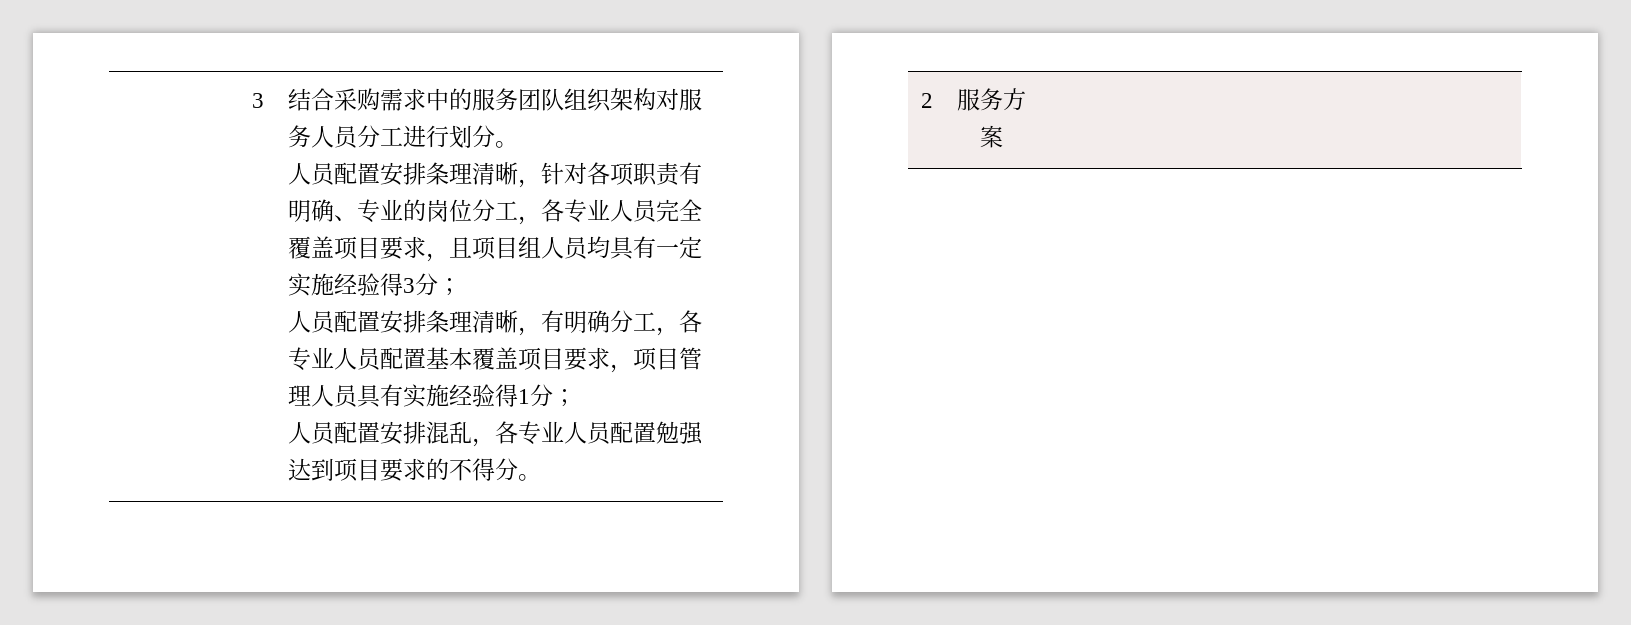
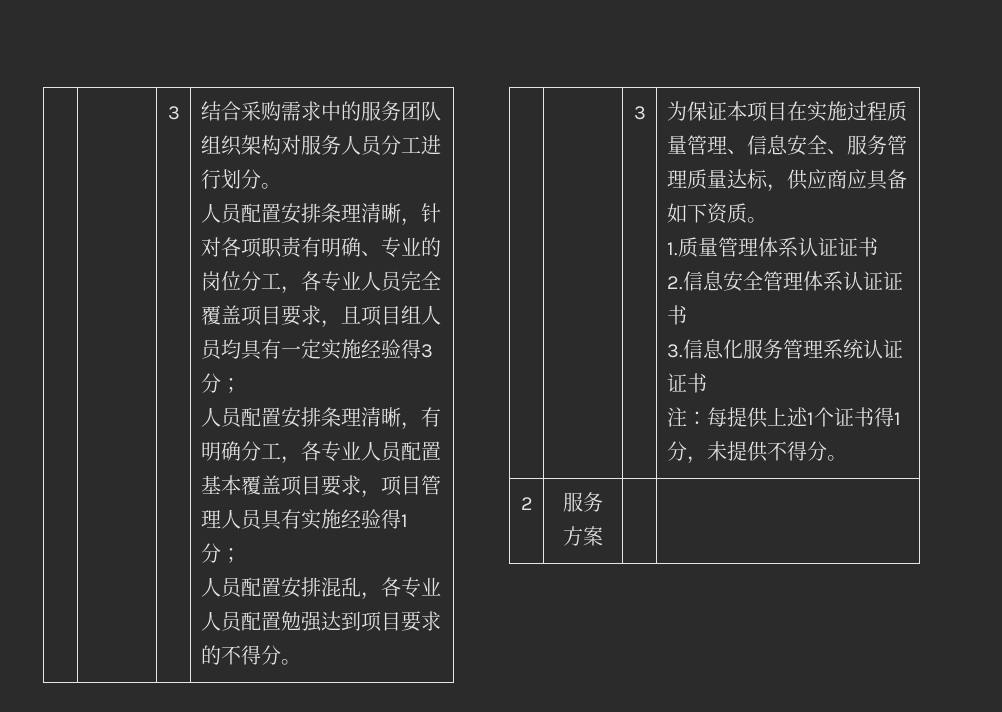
(541, 477) none -> [633,106,646,120] [666,101,907,122] [666,135,907,156] [666,169,907,192] [666,203,767,224] [666,237,878,257] [666,271,903,292] [666,305,687,325] [666,339,903,359] [666,373,707,393] [666,407,901,428] [666,441,847,464] // | | 3 | 为保证本项目在实施过程质量管理、信息安全、服务管理质量达标，供应商应具备如下资质。 // 1.质量管理体系认证证书 // 2.信息安全管理体系认证证书 // 3.信息化服务管理系统认证证书 // 注：每提供上述1个证书得1分，未提供不得分。

